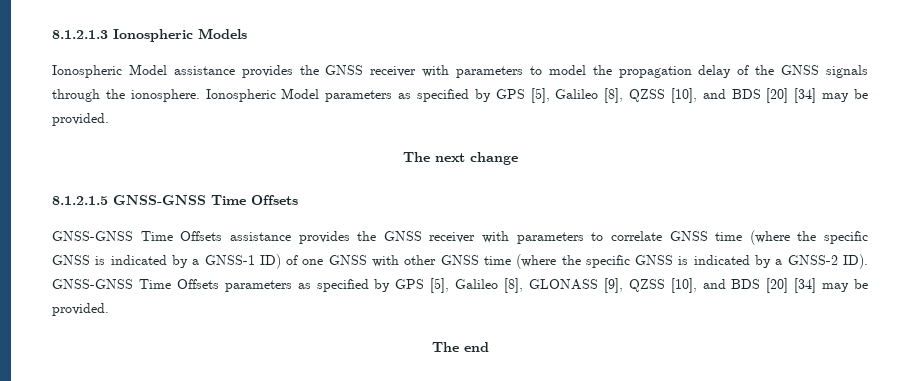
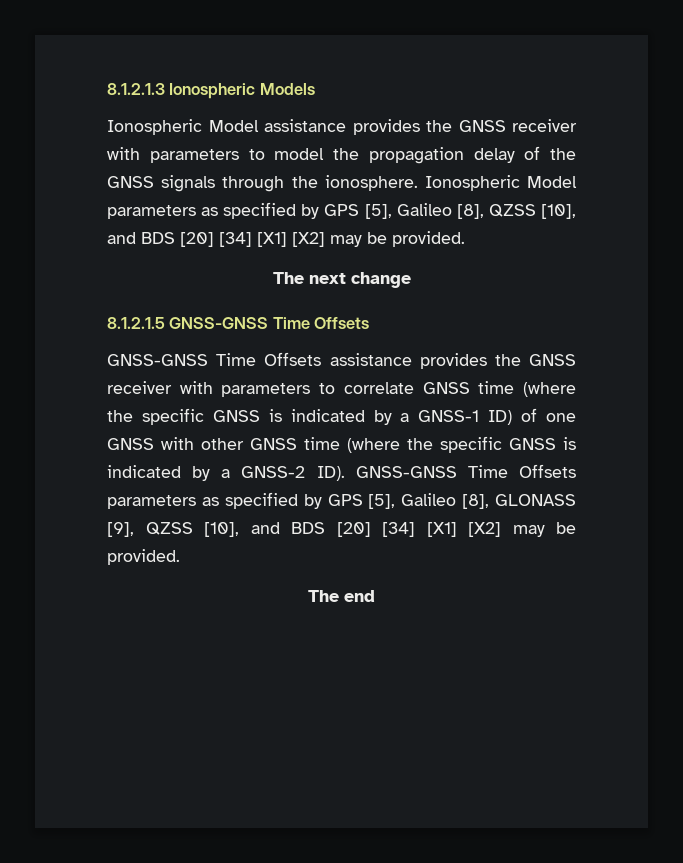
(817, 95) none -> [257,232,325,247] [X1] [X2]
(817, 285) none -> [426,522,501,537] [X1] [X2]

